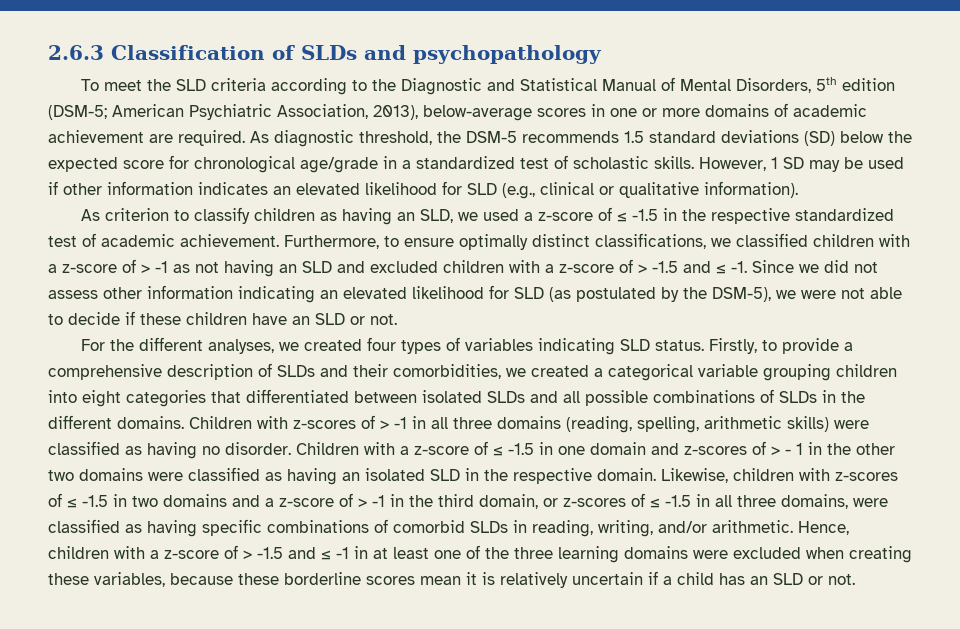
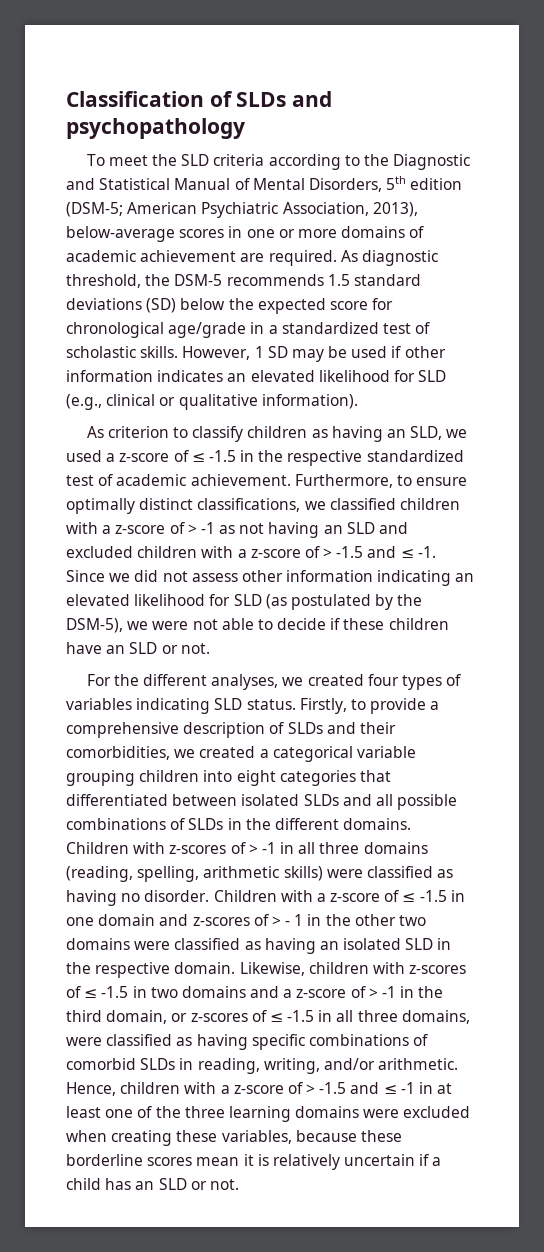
[48,45,104,60] 2.6.3 -> (66, 99) none

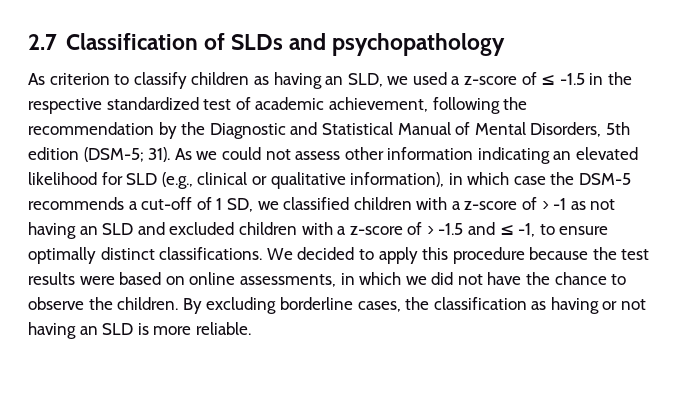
(66, 99) none -> [28,34,57,50] 2.7
[86,154,471,170] [66,176,463,192] [66,202,418,218] [66,226,425,242] [66,250,438,266] [66,274,421,288] [66,298,394,314] [66,322,431,338] [66,346,446,362] [66,370,447,382] [66,394,358,410] // To meet the SLD criteria according to the Diagnostic and Statistical Manual of Mental Disorders, 5th edition (DSM-5; American Psychiatric Association, 2013), below-average scores in one or more domains of academic achievement are required. As diagnostic threshold, the DSM-5 recommends 1.5 standard deviations (SD) below the expected score for chronological age/grade in a standardized test of scholastic skills. However, 1 SD may be used if other information indicates an elevated likelihood for SLD (e.g., clinical or qualitative information). -> (506, 44) none
[190,474,468,488] [66,498,301,514] achievement. Furthermore, to ensure optimally distinct classifications, -> [328,97,528,114] [28,122,630,139] [28,147,639,164] [28,172,632,189] [28,197,253,212] achievement, following the recommendation by the Diagnostic and Statistical Manual of Mental Disorders, 5th edition (DSM-5; 31). As we could not assess other information indicating an elevated likelihood for SLD (e.g., clinical or qualitative information), in which case the DSM-5 recommends a cut-off of 1 SD,
[417,546,436,558] [66,570,475,586] [66,594,423,610] [66,618,449,633] [66,642,210,654] [86,674,462,690] [66,698,440,714] [66,722,396,738] [66,746,416,762] [66,770,391,786] [66,794,458,810] [66,818,412,830] [66,842,428,854] [66,866,454,882] [66,890,465,906] [66,914,427,926] [66,938,452,954] [66,962,467,978] [66,986,444,998] [66,1010,470,1024] [66,1034,429,1050] [66,1058,459,1074] [66,1082,453,1096] [66,1106,471,1122] [66,1130,402,1146] [66,1154,442,1170] [66,1178,239,1190] -1. Since we did not assess other information indicating an elevated likelihood for SLD (as postulated by the DSM-5), we were not able to decide if these children have an SLD or not. // For the different analyses, we created four types of variables indicating SLD status. Firstly, to provide a comprehensive description of SLDs and their comorbidities, we created a categorical variable grouping children into eight categories that differentiated between isolated SLDs and all possible combinations of SLDs in the different domains. Children with z-scores of > -1 in all three domains (reading, spelling, arithmetic skills) were classified as having no disorder. Children with a z-score of ≤ -1.5 in one domain and z-scores of > - 1 in the other two domains were classified as having an isolated SLD in the respective domain. Likewise, children with z-scores of ≤ -1.5 in two domains and a z-score of > -1 in the third domain, or z-scores of ≤ -1.5 in all three domains, were classified as having specific combinations of comorbid SLDs in reading, writing, and/or arithmetic. Hence, children with a z-score of > -1.5 and ≤ -1 in at least one of the three learning domains were excluded when creating these variables, because these borderline scores mean it is relatively uncertain if a child has an SLD or not. -> [518,223,609,237] [28,247,650,264] [28,272,627,287] [28,297,647,314] [28,322,251,339] -1, to ensure optimally distinct classifications. We decided to apply this procedure because the test results were based on online assessments, in which we did not have the chance to observe the children. By excluding borderline cases, the classification as having or not having an SLD is more reliable.

